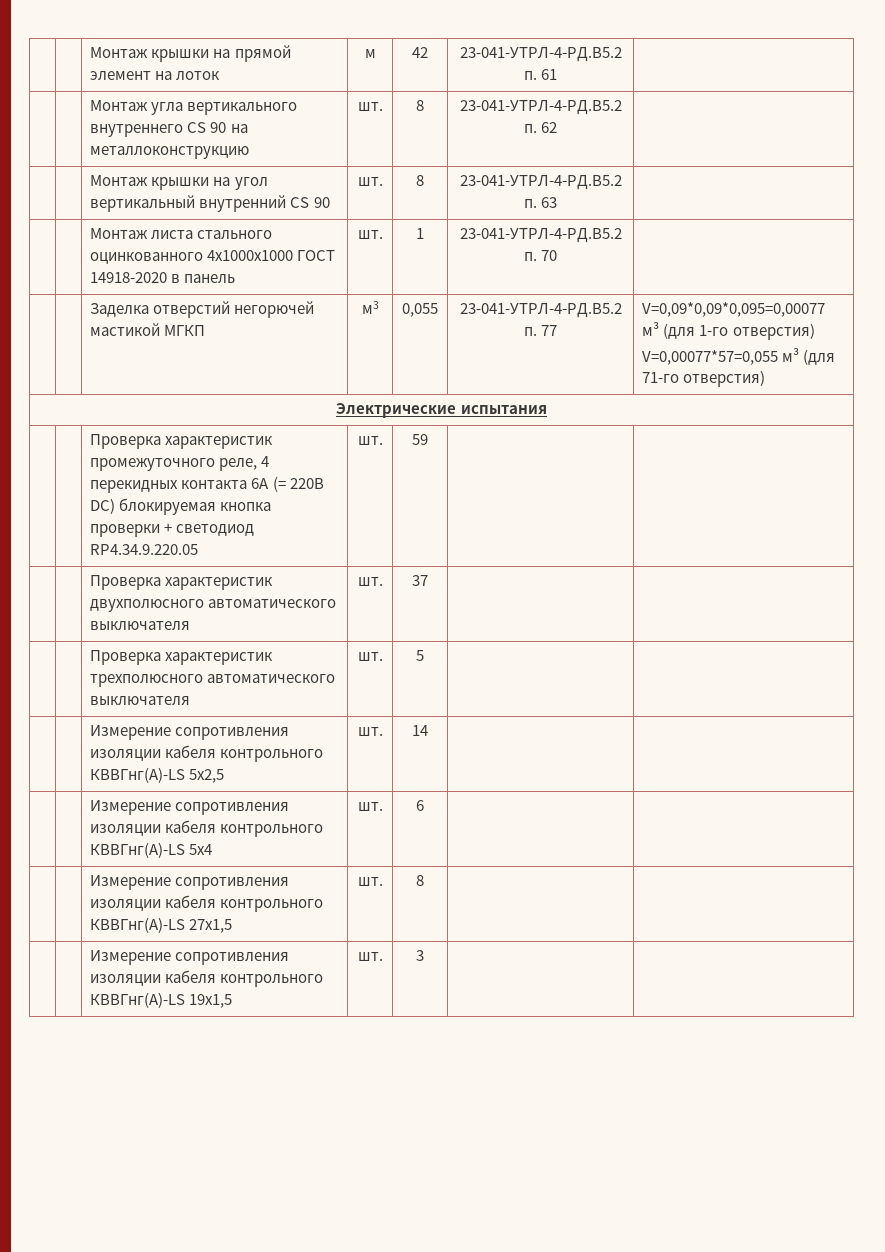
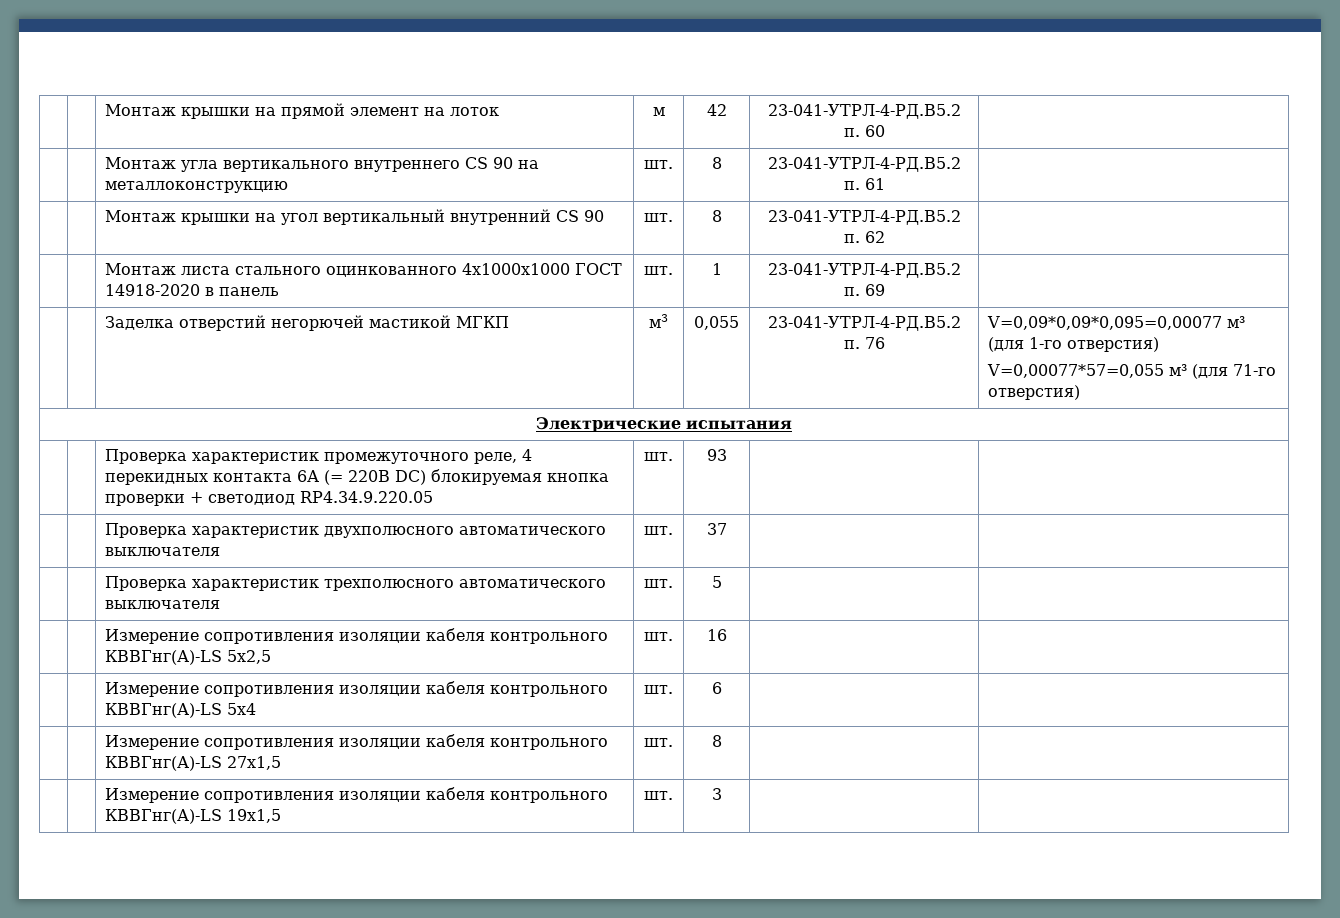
[541,69,558,80] 61 -> [864,125,885,137] 60
[541,122,558,133] 62 -> [864,178,885,190] 61
[541,197,558,208] 63 -> [864,231,885,243] 62
[541,250,558,261] 70 -> [864,284,885,296] 69
[541,325,558,336] 77 -> [864,337,885,349] 76
[412,434,429,445] 59 -> [706,449,727,461] 93
[412,725,429,736] 14 -> [706,629,727,641] 16

